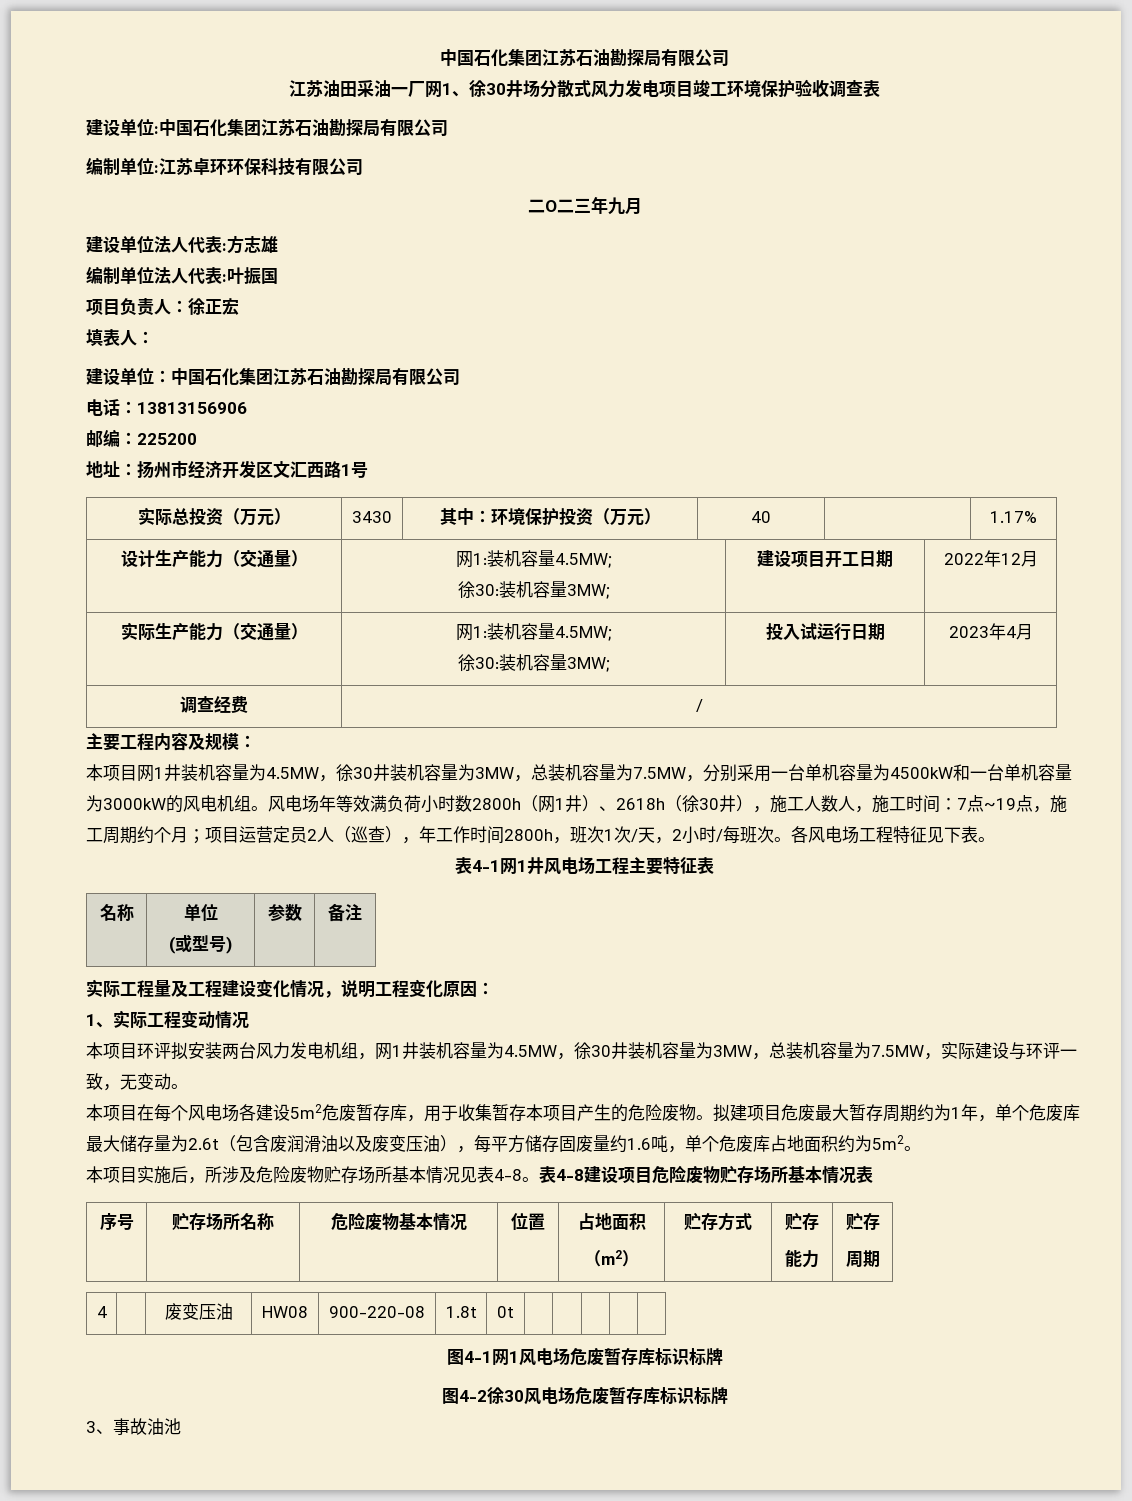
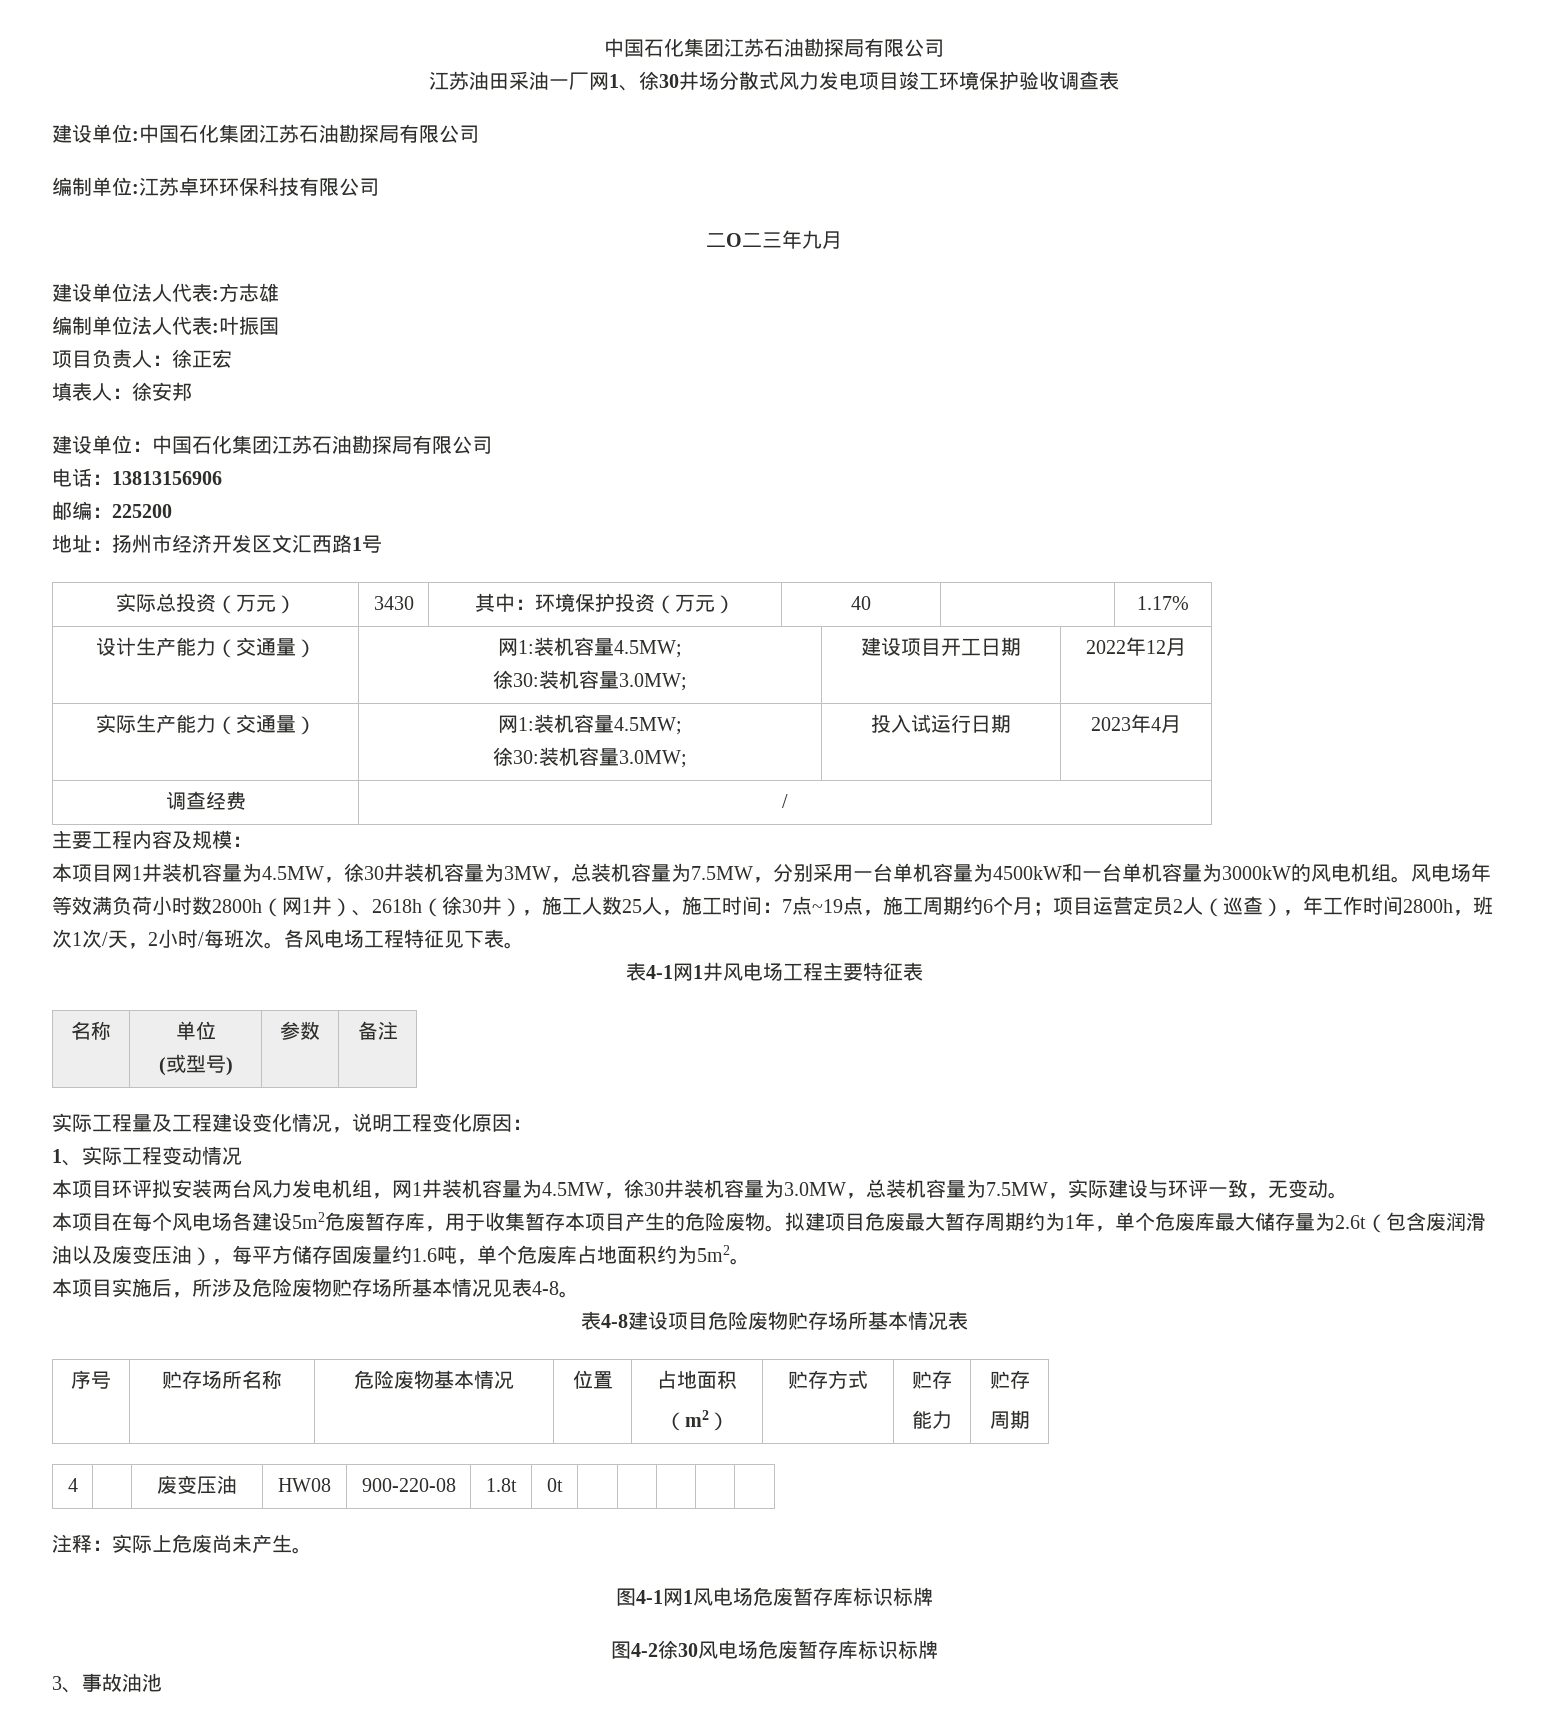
(154, 337) none -> [132,382,192,401] 徐安邦
[566,584,610,599] 3MW; -> [619,673,687,691] 3.0MW;
[566,657,610,672] 3MW; -> [619,750,687,768] 3.0MW;
(838, 803) none -> [622,899,642,913] 25
(154, 835) none -> [983,899,993,913] 6
[713,1045,752,1057] 3MW -> [784,1182,846,1196] 3.0MW
(539, 1179) none -> (579, 1294) //
(514, 1312) none -> [52,1534,312,1554] // 注释：实际上危废尚未产生。

